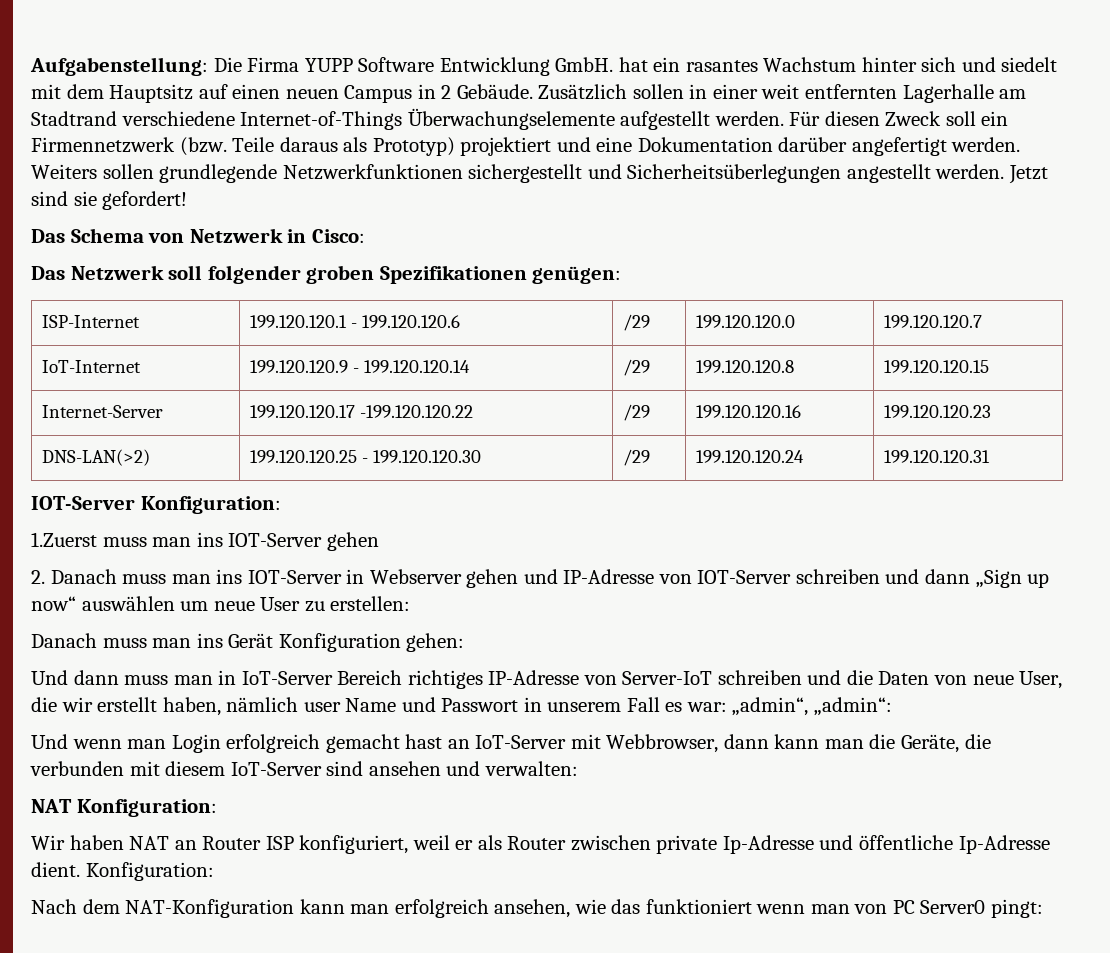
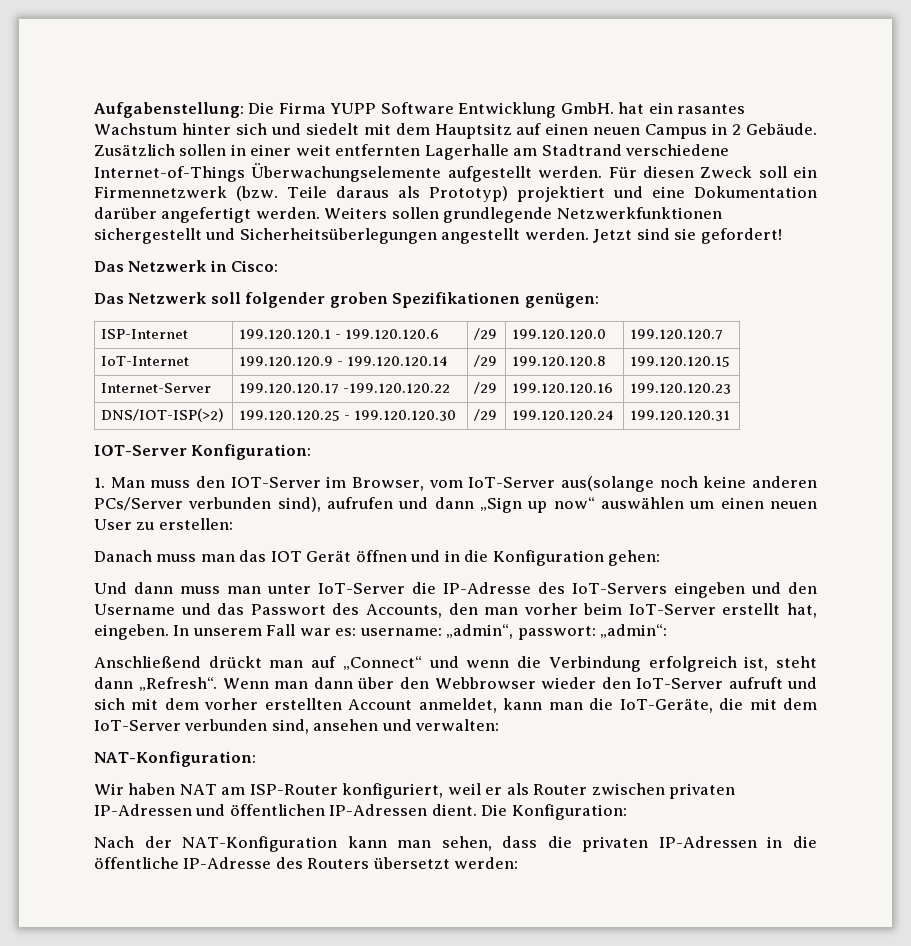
[70,228,185,243] Schema von -> (124, 266) none
[41,449,150,466] DNS-LAN(>2) -> [101,408,225,422] DNS/IOT-ISP(>2)
[31,532,379,551] [31,569,880,588] 1.Zuerst muss man ins IOT-Server gehen // 2. Danach muss man ins IOT-Server in Webserver gehen und IP-Adresse von IOT-Server schreiben -> [94,476,817,492] [94,497,393,512] 1. Man muss den IOT-Server im Browser, vom IoT-Server aus(solange noch keine anderen PCs/Server verbunden sind), aufrufen
[213,601,255,611] neue -> [720,497,817,509] einen neuen
[196,633,274,648] ins Gerät -> [239,550,489,562] das IOT Gerät öffnen und in die
[218,670,1063,689] [31,697,893,716] [31,734,991,753] [30,761,364,776] in IoT-Server Bereich richtiges IP-Adresse von Server-IoT schreiben und die Daten von neue User, die wir erstellt haben, nämlich user Name und Passwort in unserem Fall es war: „admin“, „admin“: // Und wenn man Login erfolgreich gemacht hast an IoT-Server mit Webbrowser, dann kann man die Geräte, die verbunden mit diesem IoT-Server sind -> [267,582,817,598] [94,603,818,618] [94,624,668,640] [94,656,817,672] [94,677,818,691] [94,698,817,713] [94,719,309,734] unter IoT-Server die IP-Adresse des IoT-Servers eingeben und den Username und das Passwort des Accounts, den man vorher beim IoT-Server erstellt hat, eingeben. In unserem Fall war es: username: „admin“, passwort: „admin“: // Anschließend drückt man auf „Connect“ und wenn die Verbindung erfolgreich ist, steht dann „Refresh“. Wenn man dann über den Webbrowser wieder den IoT-Server aufruft und sich mit dem vorher erstellten Account anmeldet, kann man die IoT-Geräte, die mit dem IoT-Server verbunden sind,
[31,799,217,817] NAT Konfiguration: -> [94,751,256,767] NAT-Konfiguration:
[174,836,294,850] an Router ISP -> [221,784,338,795] am ISP-Router
[656,835,1050,854] [31,862,80,877] private Ip-Adresse und öffentliche Ip-Adresse dient. -> [669,783,736,799] [94,804,508,816] privaten IP-Adressen und öffentlichen IP-Adressen dient. Die
[82,899,120,914] dem -> [144,836,172,848] der
[394,899,1044,918] erfolgreich ansehen, wie das funktioniert wenn man von PC Server0 pingt: -> [441,836,817,852] [94,857,519,869] sehen, dass die privaten IP-Adressen in die öffentliche IP-Adresse des Routers übersetzt werden:

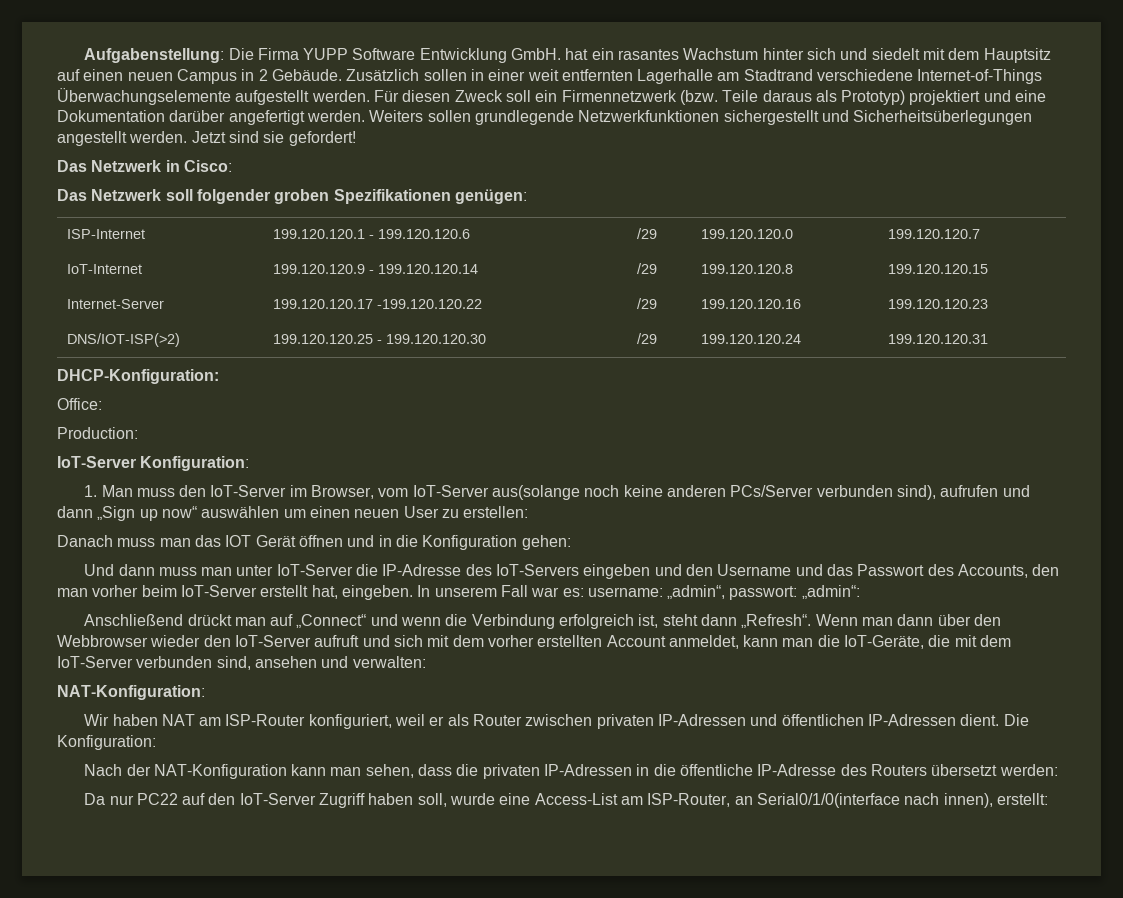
[94,445,187,456] IOT-Server -> [57,369,219,384] [57,398,102,410] [57,427,138,439] [57,456,136,468] DHCP-Konfiguration: // Office: // Production: // IoT-Server
[230,477,321,488] IOT-Server -> [210,485,287,497] IoT-Server
(519, 863) none -> [84,793,1048,808] // Da nur PC22 auf den IoT-Server Zugriff haben soll, wurde eine Access-List am ISP-Router, an Serial0/1/0(interface nach innen), erstellt:

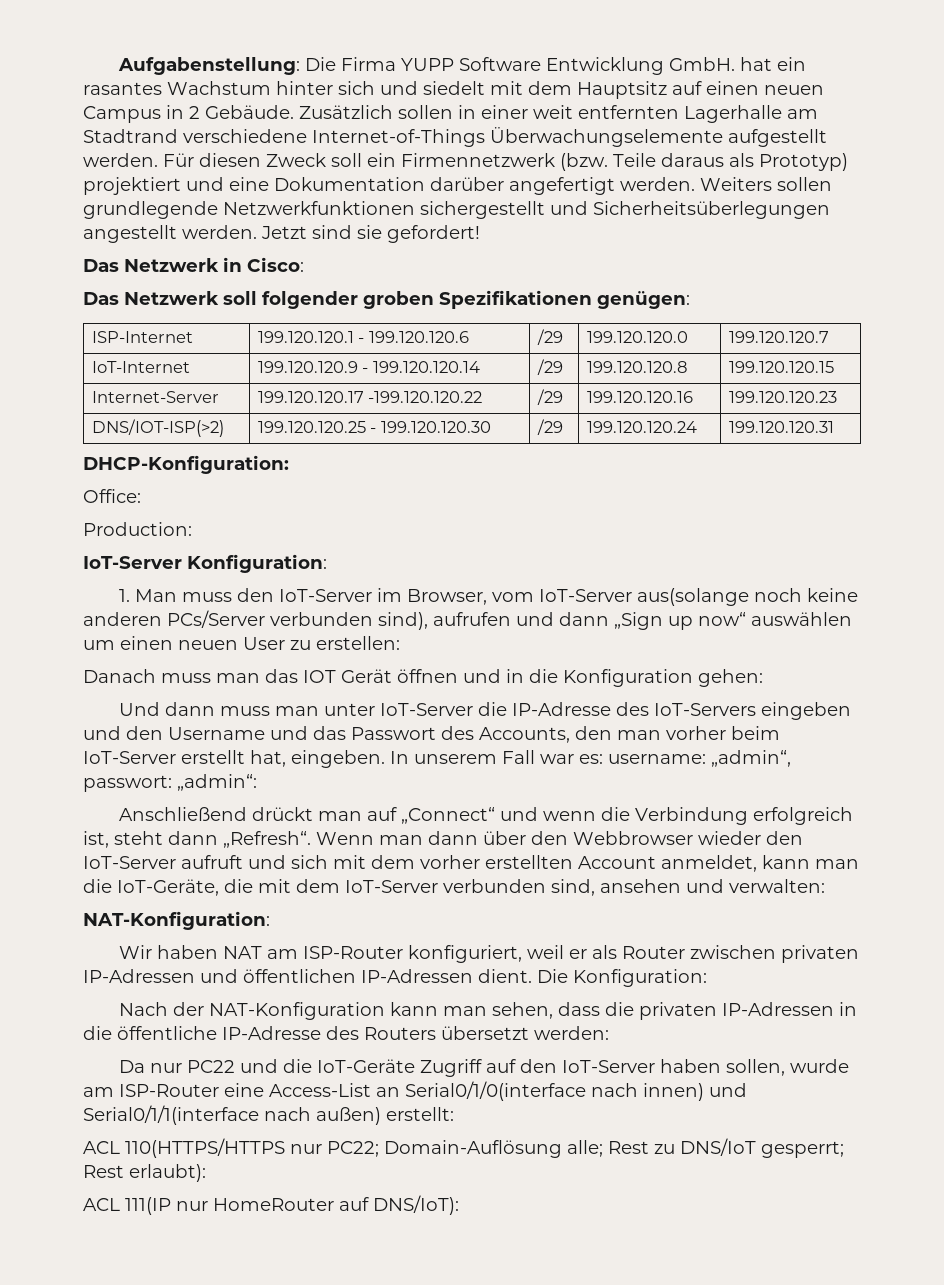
[182,793,1048,808] auf den IoT-Server Zugriff haben soll, wurde eine Access-List am ISP-Router, an Serial0/1/0(interface nach innen), erstellt: -> [239,1059,849,1077] [83,1081,747,1101] [83,1105,454,1125] [83,1138,844,1158] [83,1164,206,1182] [83,1195,459,1215] und die IoT-Geräte Zugriff auf den IoT-Server haben sollen, wurde am ISP-Router eine Access-List an Serial0/1/0(interface nach innen) und Serial0/1/1(interface nach außen) erstellt: // ACL 110(HTTPS/HTTPS nur PC22; Domain-Auflösung alle; Rest zu DNS/IoT gesperrt; Rest erlaubt): // ACL 111(IP nur HomeRouter auf DNS/IoT):

